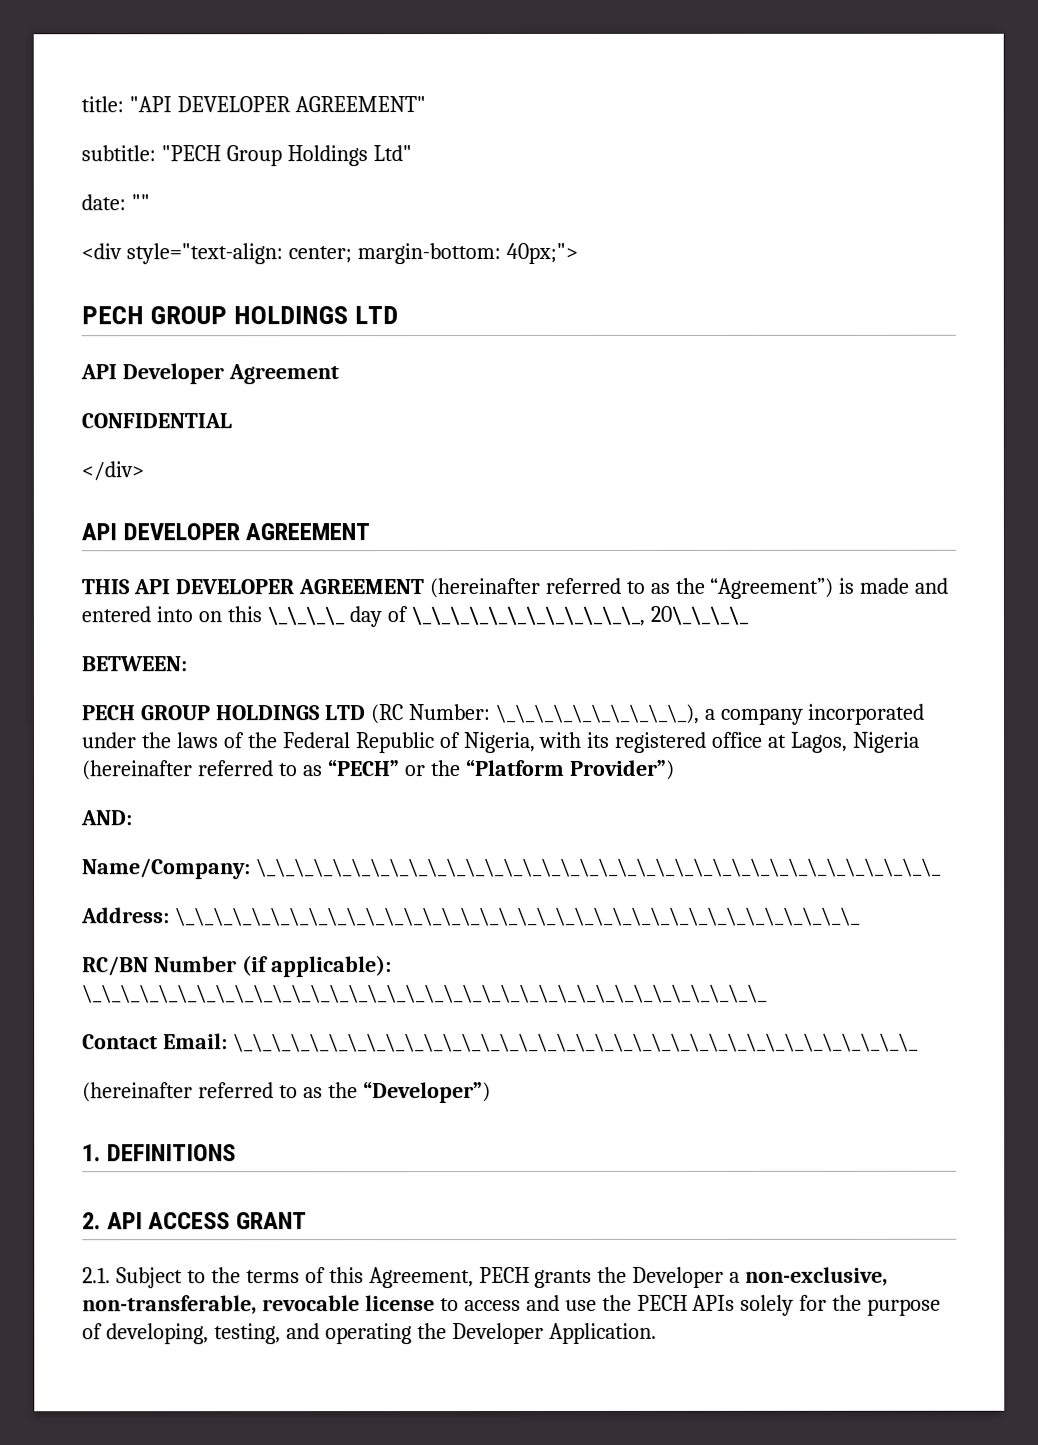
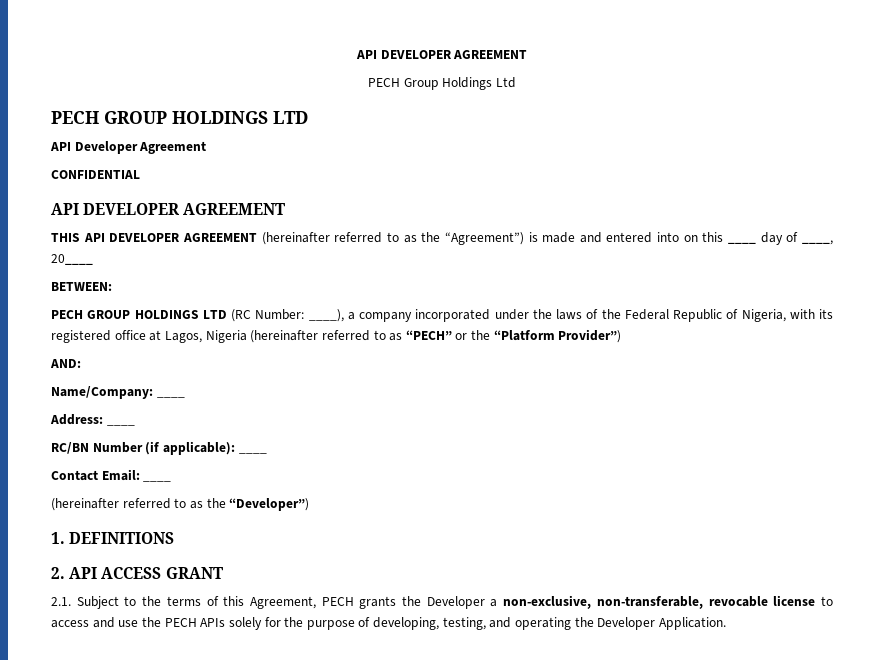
[81,96,426,113] [81,145,412,167] [81,194,150,211] [81,242,578,265] title: "API DEVELOPER AGREEMENT" // subtitle: "PECH Group Holdings Ltd" // date: "" // <div style="text-align: center; margin-bottom: 40px;"> -> [355,50,528,59] [368,77,516,90] API DEVELOPER AGREEMENT // PECH Group Holdings Ltd
[81,461,144,481] // </div> -> (140, 174) none
[266,606,345,627] \_\_\_\_ -> [728,242,757,244] ____
[410,605,749,627] \_\_\_\_\_\_\_\_\_\_\_\_, 20\_\_\_\_ -> [801,240,833,245] [51,254,93,265] ____, 20____
[494,703,700,725] \_\_\_\_\_\_\_\_\_\_), -> [308,309,344,322] ____),
[255,857,942,878] \_\_\_\_\_\_\_\_\_\_\_\_\_\_\_\_\_\_\_\_\_\_\_\_\_\_\_\_\_\_\_\_\_\_\_\_ -> [156,396,185,398] ____
[174,906,861,927] \_\_\_\_\_\_\_\_\_\_\_\_\_\_\_\_\_\_\_\_\_\_\_\_\_\_\_\_\_\_\_\_\_\_\_\_ -> [106,424,135,426] ____
[82,983,768,1004] \_\_\_\_\_\_\_\_\_\_\_\_\_\_\_\_\_\_\_\_\_\_\_\_\_\_\_\_\_\_\_\_\_\_\_\_ -> [238,452,267,454] ____
[232,1032,919,1053] \_\_\_\_\_\_\_\_\_\_\_\_\_\_\_\_\_\_\_\_\_\_\_\_\_\_\_\_\_\_\_\_\_\_\_\_ -> [143,480,172,482] ____

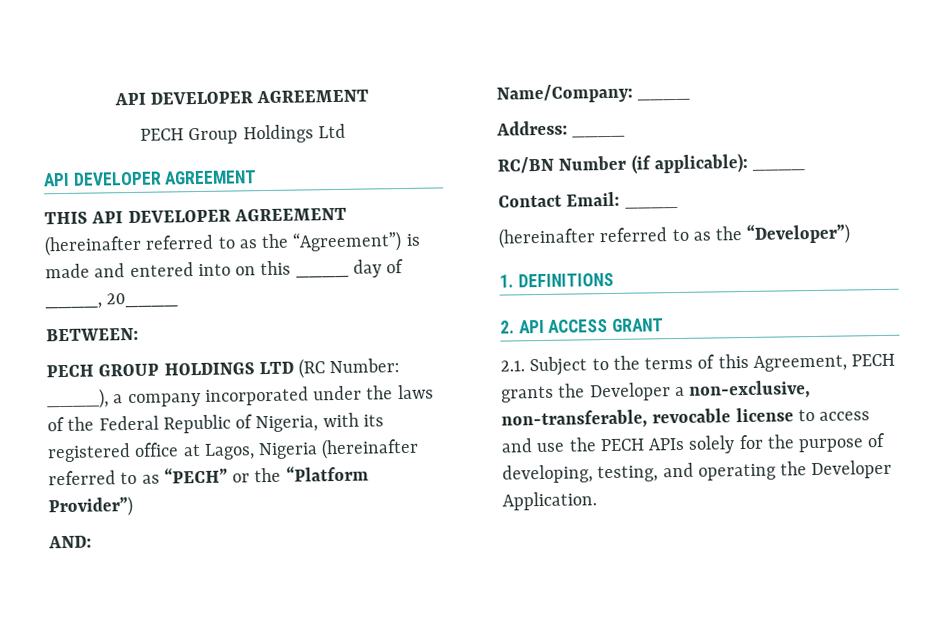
[51,111,308,124] [50,141,207,154] [51,170,140,179] // PECH GROUP HOLDINGS LTD // API Developer Agreement // CONFIDENTIAL -> (346, 131) none

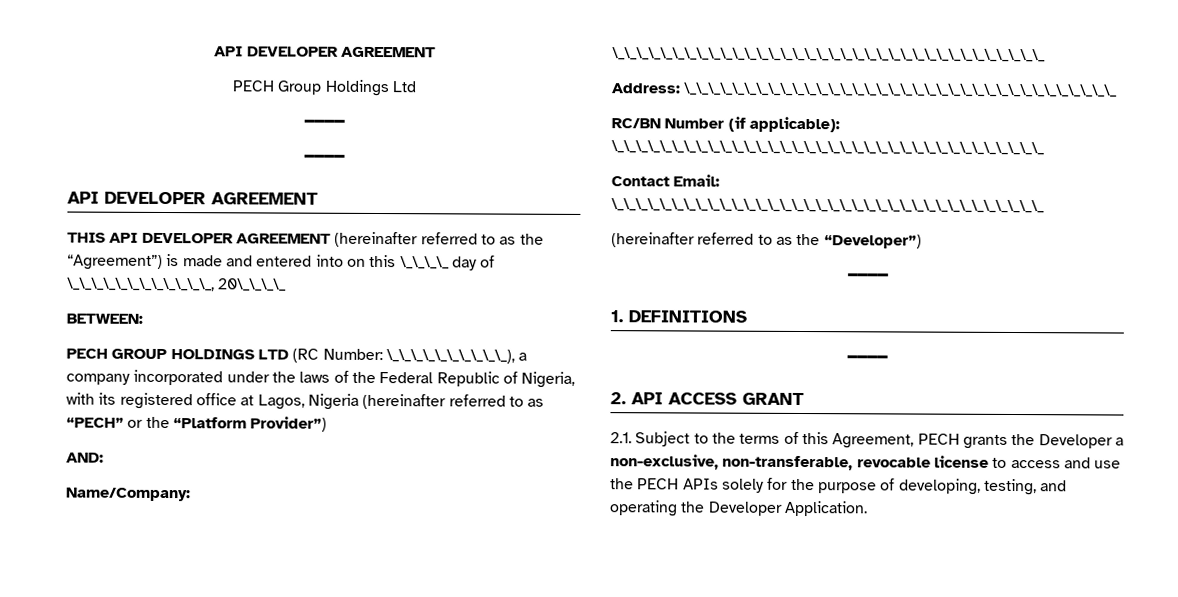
(346, 131) none -> [302,119,345,127] [302,154,345,162] // ━━━━ // ━━━━
[295,273,349,279] ____ -> [399,256,450,270] \_\_\_\_
[45,292,179,310] ____, 20____ -> [67,277,288,292] \_\_\_\_\_\_\_\_\_\_\_\_, 20\_\_\_\_
[47,388,109,410] ____), -> [385,349,515,364] \_\_\_\_\_\_\_\_\_\_),
[637,96,691,101] ____ -> [612,47,1046,63] \_\_\_\_\_\_\_\_\_\_\_\_\_\_\_\_\_\_\_\_\_\_\_\_\_\_\_\_\_\_\_\_\_\_\_\_
[572,133,626,138] ____ -> [683,82,1119,98] \_\_\_\_\_\_\_\_\_\_\_\_\_\_\_\_\_\_\_\_\_\_\_\_\_\_\_\_\_\_\_\_\_\_\_\_
[752,167,806,171] ____ -> [611,140,1045,156] \_\_\_\_\_\_\_\_\_\_\_\_\_\_\_\_\_\_\_\_\_\_\_\_\_\_\_\_\_\_\_\_\_\_\_\_
[624,204,678,209] ____ -> [611,198,1045,214] \_\_\_\_\_\_\_\_\_\_\_\_\_\_\_\_\_\_\_\_\_\_\_\_\_\_\_\_\_\_\_\_\_\_\_\_
(852, 234) none -> [846,273,889,281] // ━━━━
(614, 280) none -> [845,355,888,363] // ━━━━

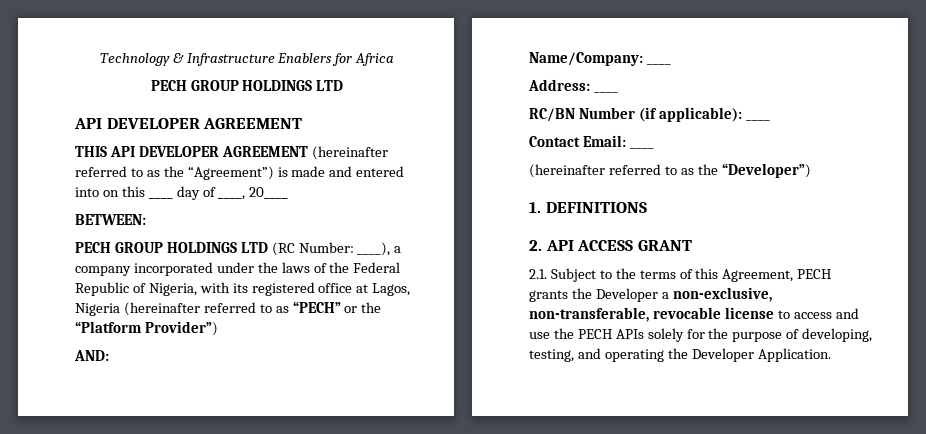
[214,46,436,58] [232,79,417,97] [302,119,345,127] [302,154,345,162] API DEVELOPER AGREEMENT // PECH Group Holdings Ltd // ━━━━ // ━━━━ -> [99,53,395,66] [150,80,344,91] Technology & Infrastructure Enablers for Africa // PECH GROUP HOLDINGS LTD
[399,256,450,270] \_\_\_\_ -> [148,197,173,199] ____
[67,277,288,292] \_\_\_\_\_\_\_\_\_\_\_\_, 20\_\_\_\_ -> [218,187,289,200] ____, 20____
[385,349,515,364] \_\_\_\_\_\_\_\_\_\_), -> [357,242,391,256] ____),
[612,47,1046,63] \_\_\_\_\_\_\_\_\_\_\_\_\_\_\_\_\_\_\_\_\_\_\_\_\_\_\_\_\_\_\_\_\_\_\_\_ -> [646,63,671,65] ____
[683,82,1119,98] \_\_\_\_\_\_\_\_\_\_\_\_\_\_\_\_\_\_\_\_\_\_\_\_\_\_\_\_\_\_\_\_\_\_\_\_ -> [593,91,618,93] ____
[611,140,1045,156] \_\_\_\_\_\_\_\_\_\_\_\_\_\_\_\_\_\_\_\_\_\_\_\_\_\_\_\_\_\_\_\_\_\_\_\_ -> [745,119,770,121] ____
[611,198,1045,214] \_\_\_\_\_\_\_\_\_\_\_\_\_\_\_\_\_\_\_\_\_\_\_\_\_\_\_\_\_\_\_\_\_\_\_\_ -> [629,147,654,149] ____
[846,273,889,281] // ━━━━ -> (811, 170) none
[845,355,888,363] // ━━━━ -> (647, 207) none

